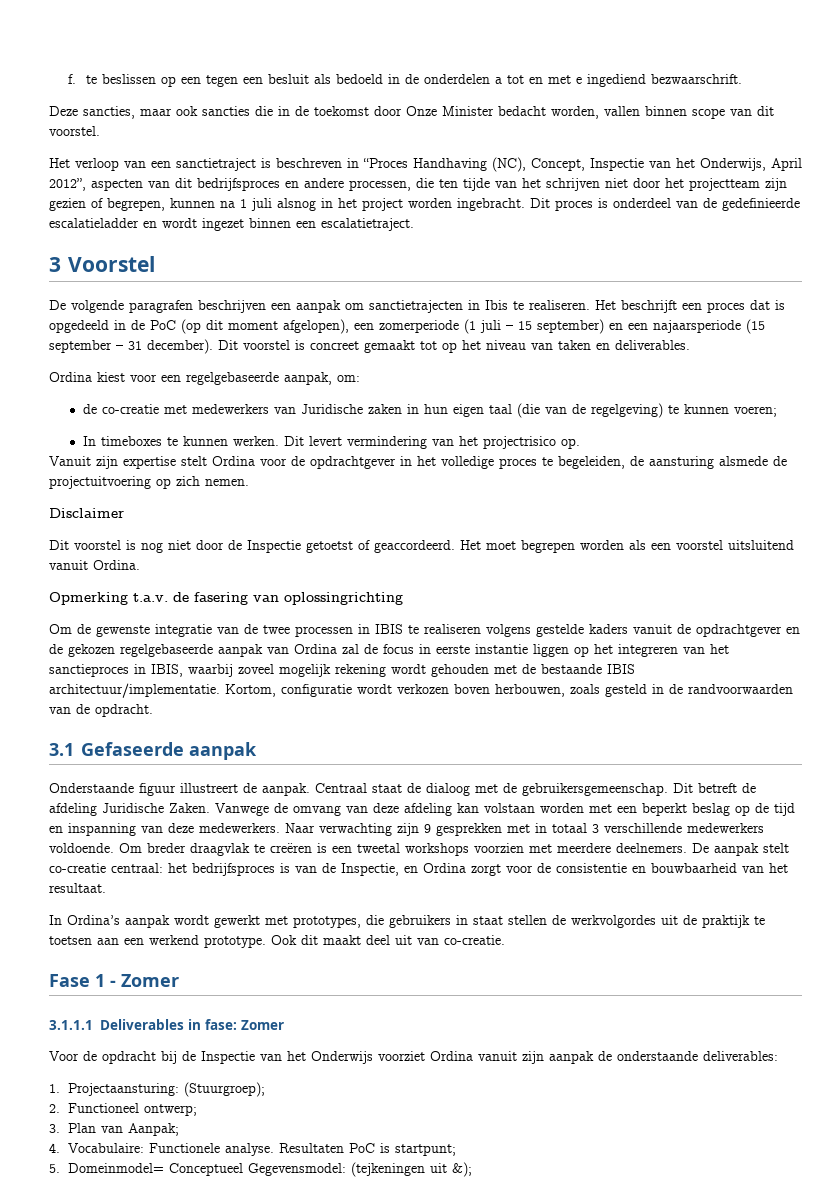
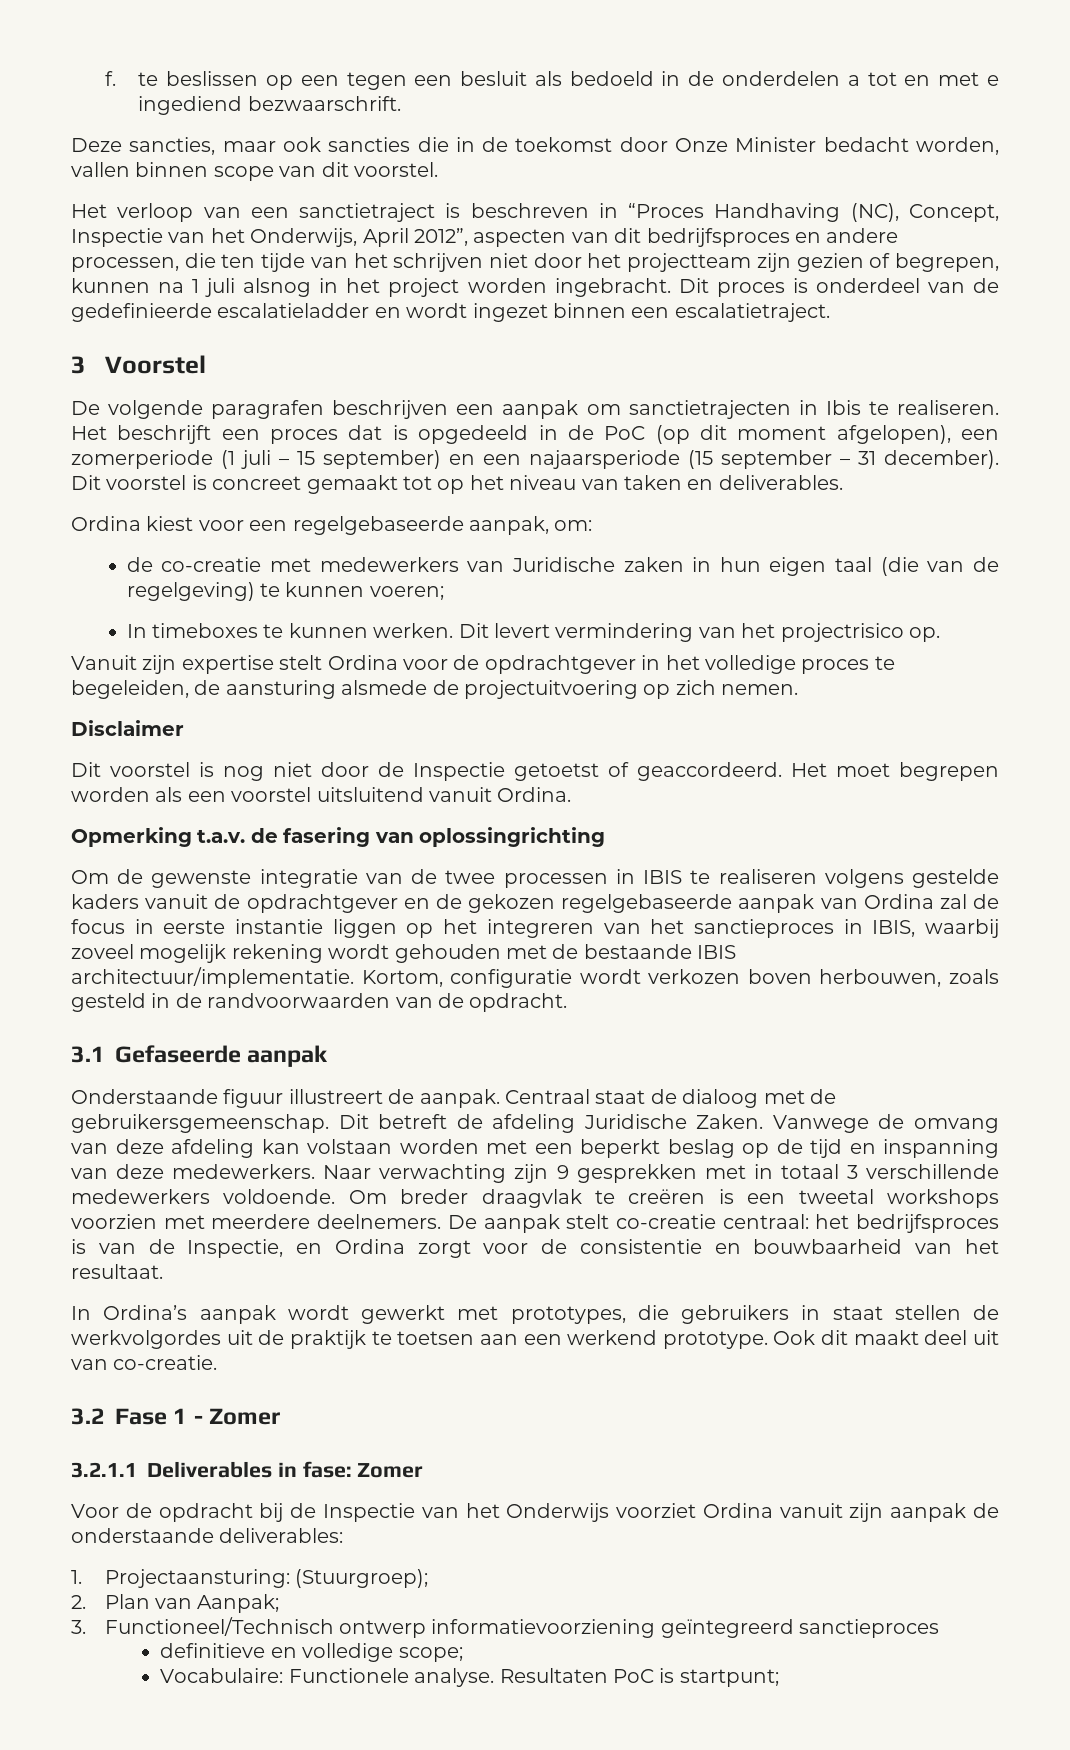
(505, 940) none -> [71,1408,105,1425] 3.2
[49,1020,93,1030] 3.1.1.1 -> [71,1462,137,1478] 3.2.1.1
[67,1103,197,1116] [49,1124,60,1133] Functioneel ontwerp; // 3. -> (86, 1602) none
[49,1143,60,1153] 4. -> [71,1617,940,1638] [160,1643,463,1662] 3. Functioneel/Technisch ontwerp informatievoorziening geïntegreerd sanctieproces // definitieve en volledige scope; //
[49,1162,472,1177] // 5. Domeinmodel= Conceptueel Gegevensmodel: (tejkeningen uit &); -> (779, 1678) none

